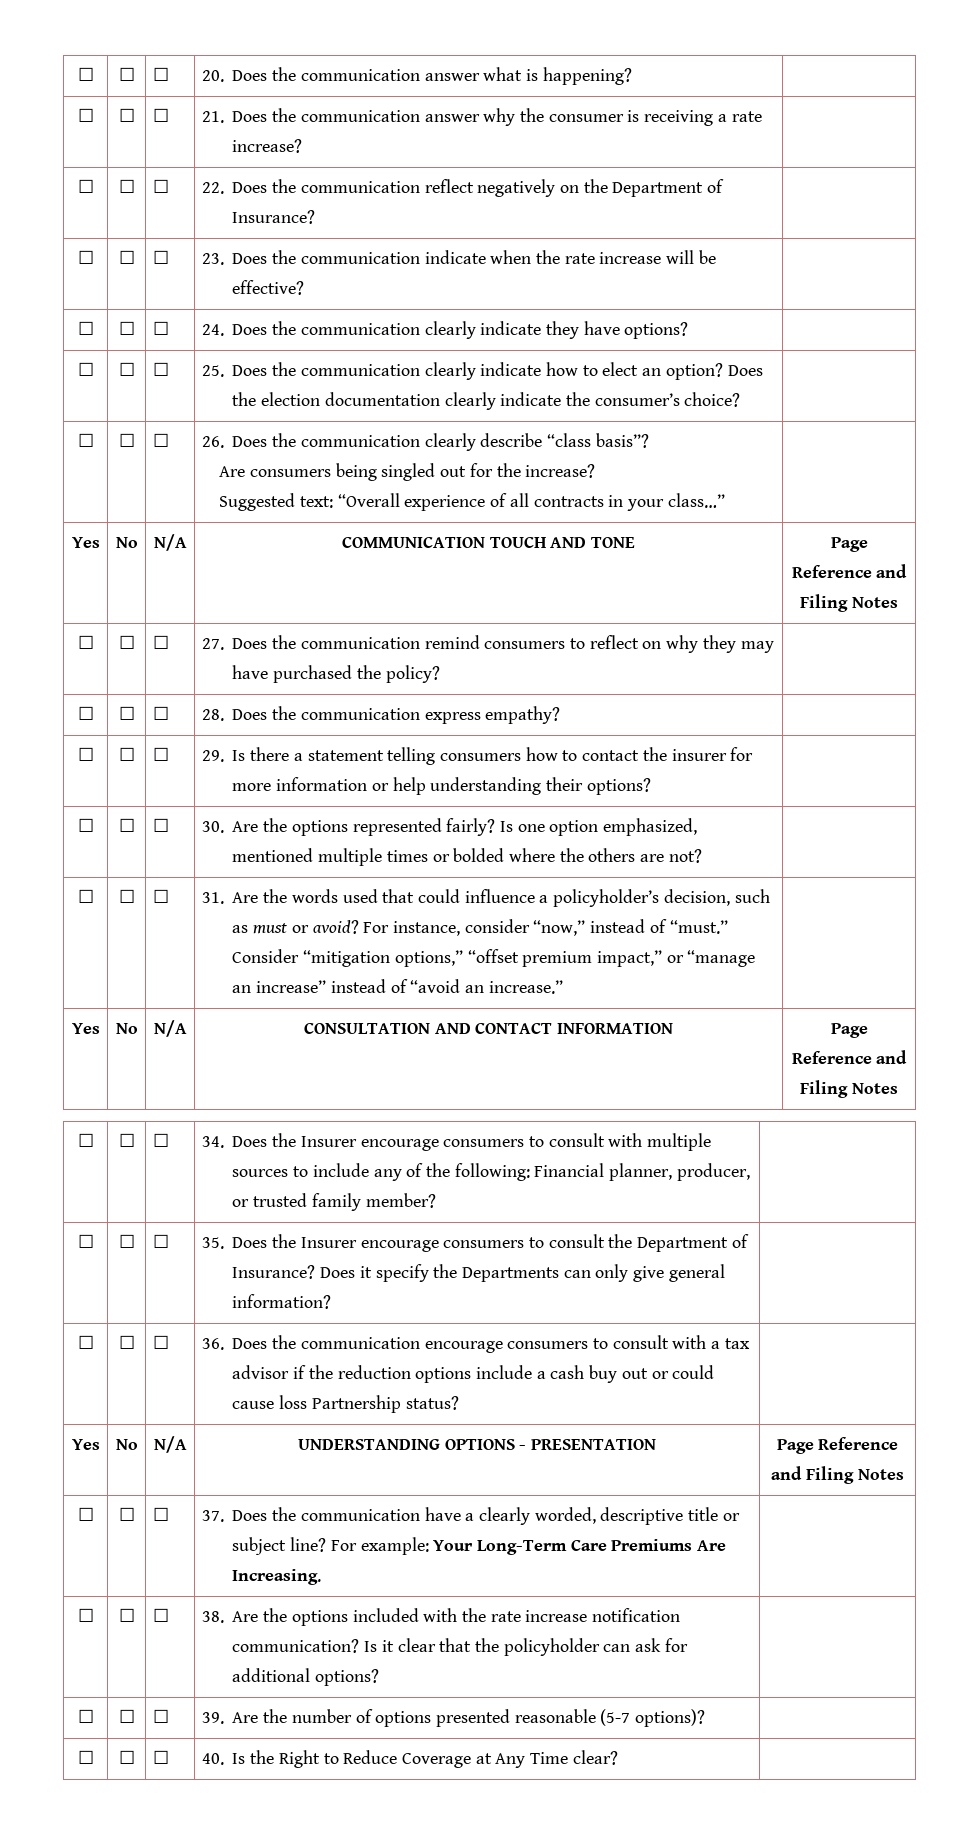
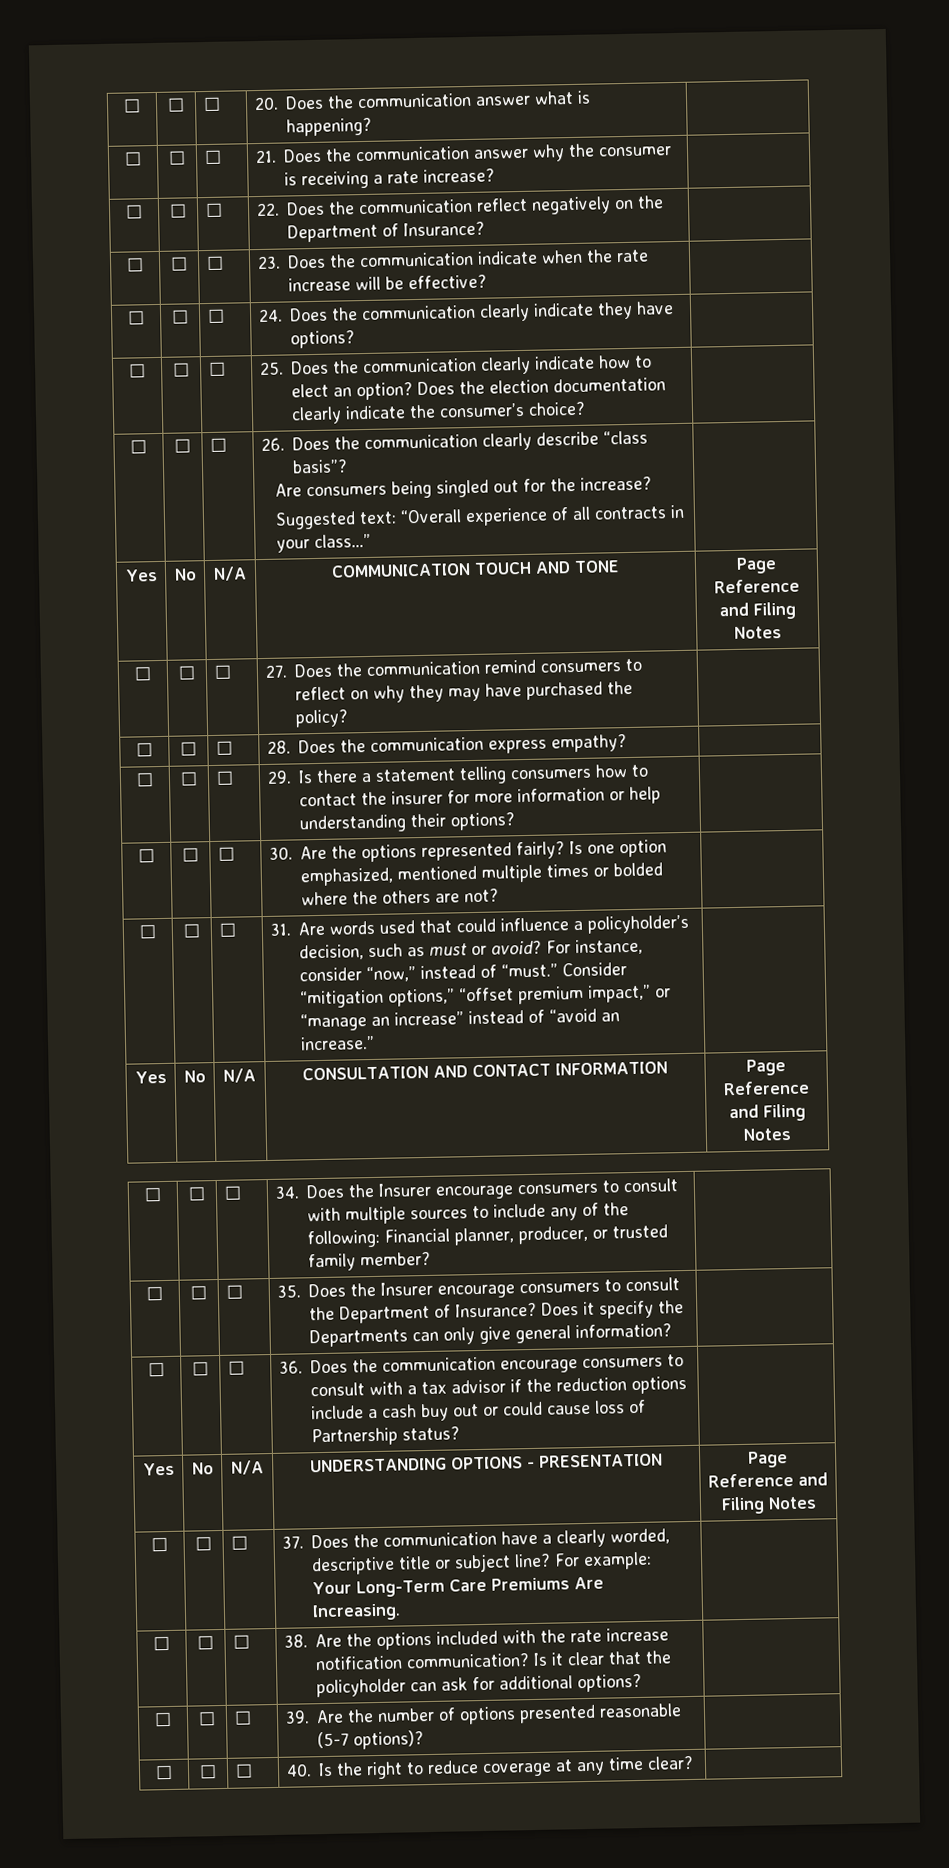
[263,889,288,903] the -> (326, 928) none
(308, 1402) none -> [628,1399,647,1414] of
[278,1750,569,1768] Right to Reduce Coverage at Any Time -> [366,1756,645,1780] right to reduce coverage at any time

